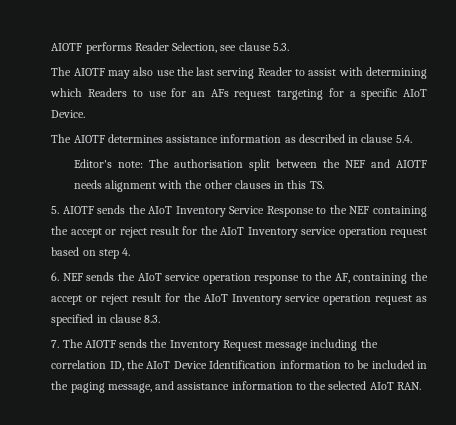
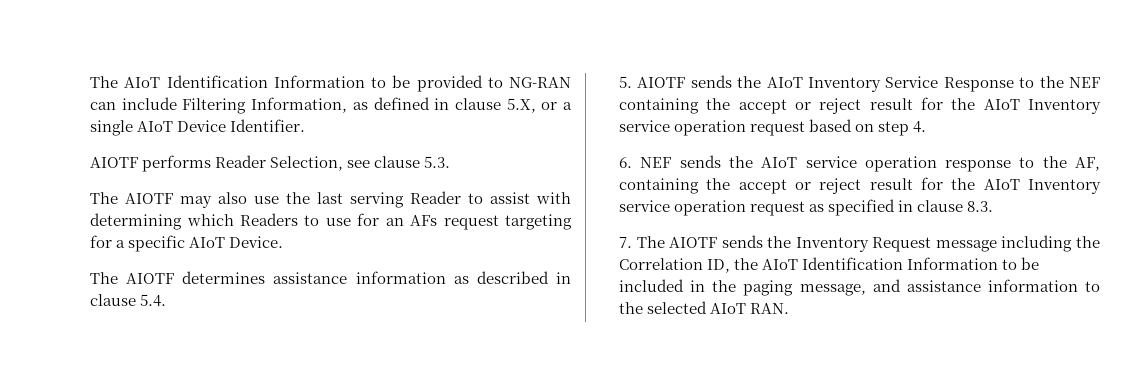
(51, 47) none -> [90,75,571,92] [90,97,572,114] [90,119,306,136] The AIoT Identification Information to be provided to NG-RAN can include Filtering Information, as defined in clause 5.X, or a single AIoT Device Identifier. //
[73,159,427,171] [73,180,324,192] // Editor's note: The authorisation split between the NEF and AIOTF needs alignment with the other clauses in this TS. -> (167, 300) none
[51,360,107,369] correlation -> [619,258,704,270] Correlation
[173,360,341,369] Device Identification information -> [802,257,999,270] Identification Information

